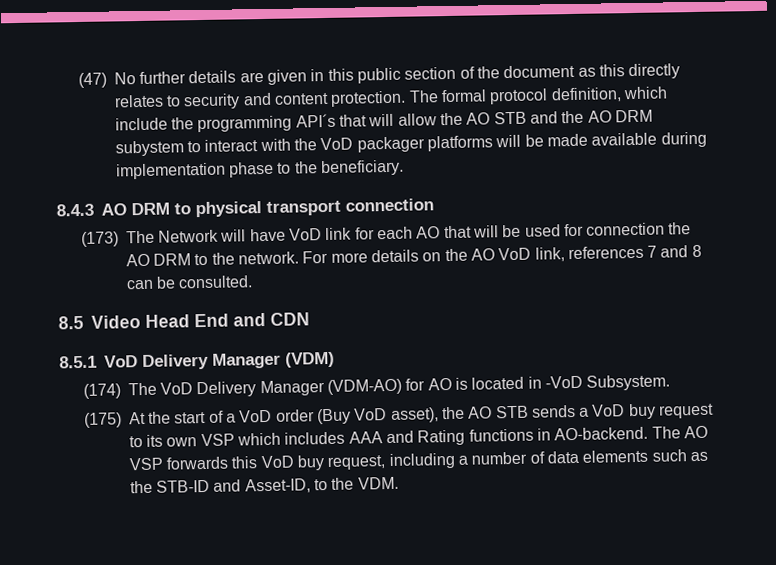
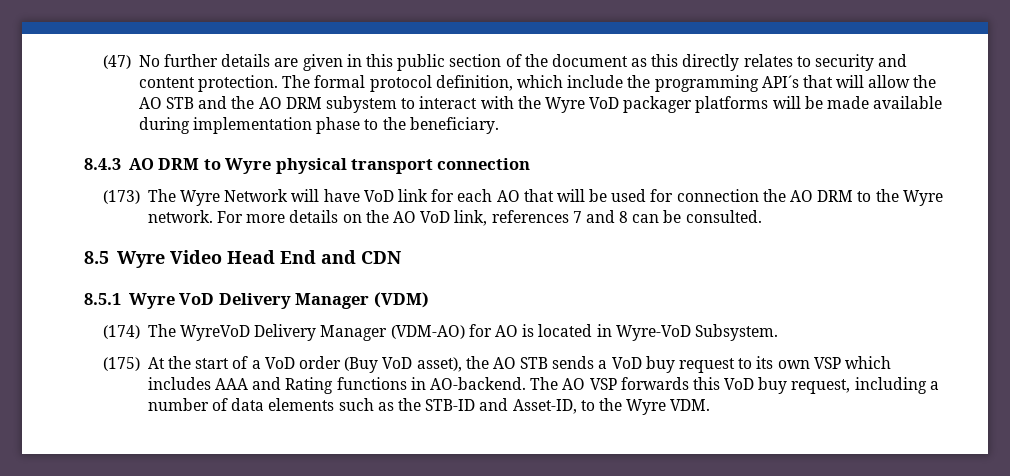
(317, 144) none -> [544,97,585,113] Wyre
(191, 209) none -> [225,158,272,174] Wyre
(155, 237) none -> [180,190,221,206] Wyre
(235, 258) none -> [902,190,943,206] Wyre
(84, 322) none -> [116,251,165,268] Wyre
(97, 362) none -> [128,293,175,309] Wyre
[159,382,193,395] VoD -> [180,325,251,341] WyreVoD
[544,375,583,389] -VoD -> [615,325,691,341] Wyre-VoD
(355, 483) none -> [626,399,667,415] Wyre

